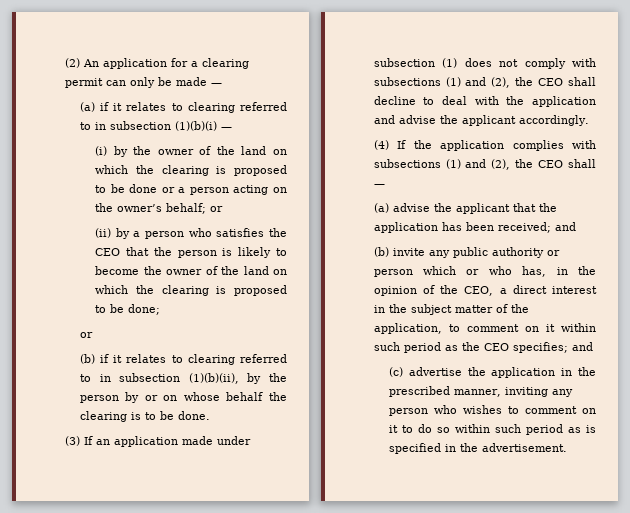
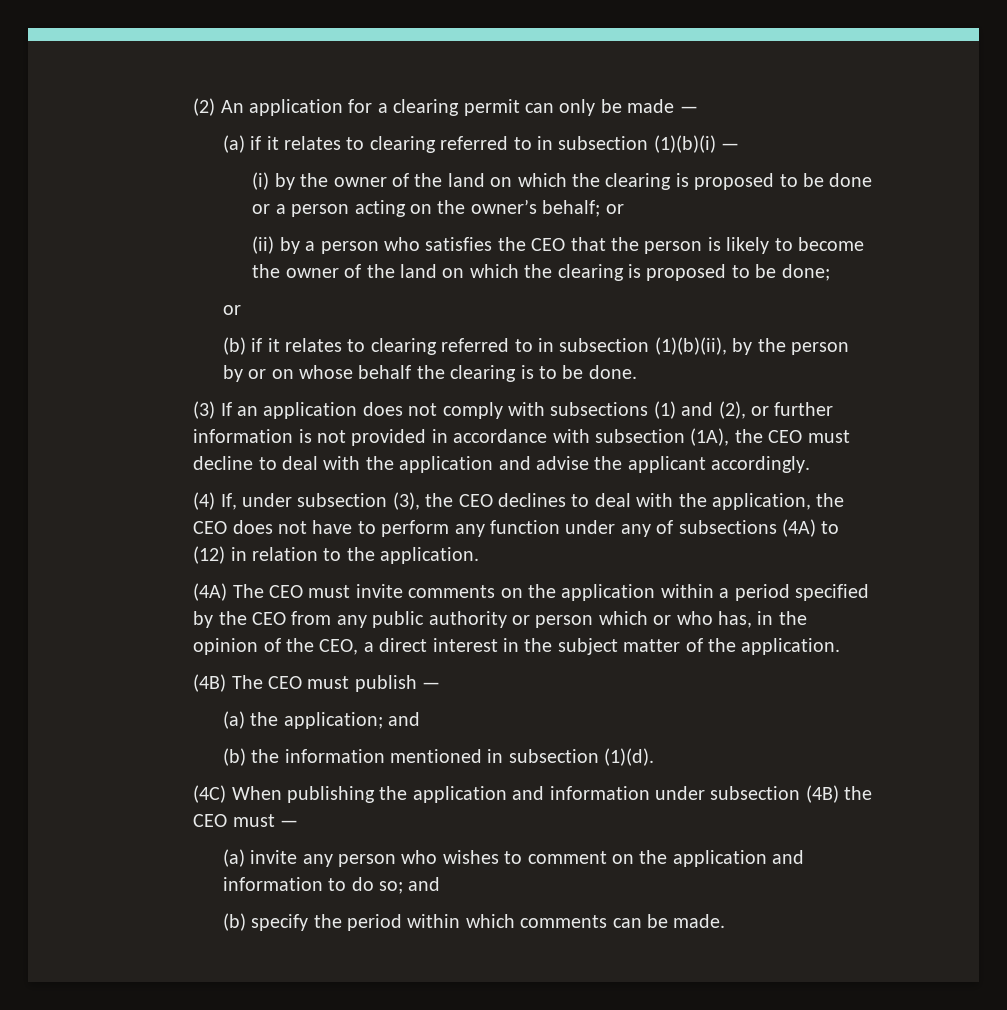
[181,436,251,445] [373,58,458,68] made under subsection (1) -> (358, 410) none
[515,77,596,86] the CEO shall -> [751,402,834,416] [193,428,850,446] or further information is not provided in accordance with subsection (1A), the CEO must
[397,140,596,151] [373,159,596,170] [373,184,385,187] [373,203,557,214] [373,222,576,233] [373,247,425,257] If the application complies with subsections (1) and (2), the CEO shall — // (a) advise the applicant that the application has been received; and // (b) invite -> [220,492,845,510] [193,519,840,537] [193,546,480,564] [193,583,870,601] [193,611,332,628] If, under subsection (3), the CEO declines to deal with the application, the CEO does not have to perform any function under any of subsections (4A) to (12) in relation to the application. // (4A) The CEO must invite comments on the application within a period specified by the CEO from
[373,323,596,334] [373,342,593,353] [388,367,596,378] [388,386,548,397] application, to comment on it within such period as the CEO specifies; and // (c) advertise the application in the prescribed manner, inviting -> [741,638,841,655] [193,674,441,692] [222,711,421,729] [222,748,655,766] [193,785,873,803] [193,814,299,827] [222,849,298,867] application. // (4B) The CEO must publish — // (a) the application; and // (b) the information mentioned in subsection (1)(d). // (4C) When publishing the application and information under subsection (4B) the CEO must — // (a) invite
[388,424,596,435] [388,443,567,454] it to do so within such period as is specified in the advertisement. -> [639,850,805,867] [222,877,441,894] [222,913,726,931] the application and information to do so; and // (b) specify the period within which comments can be made.

